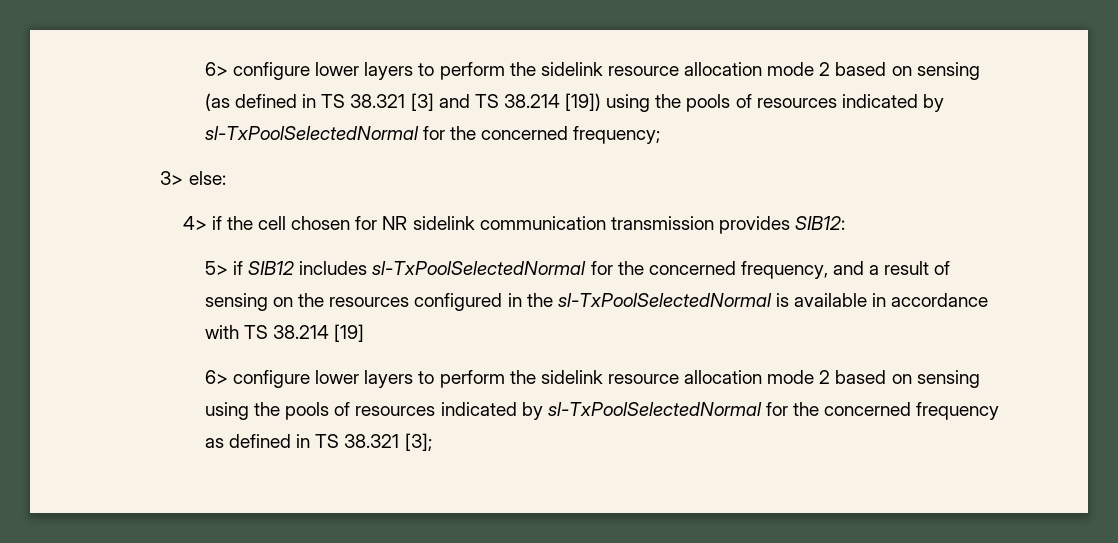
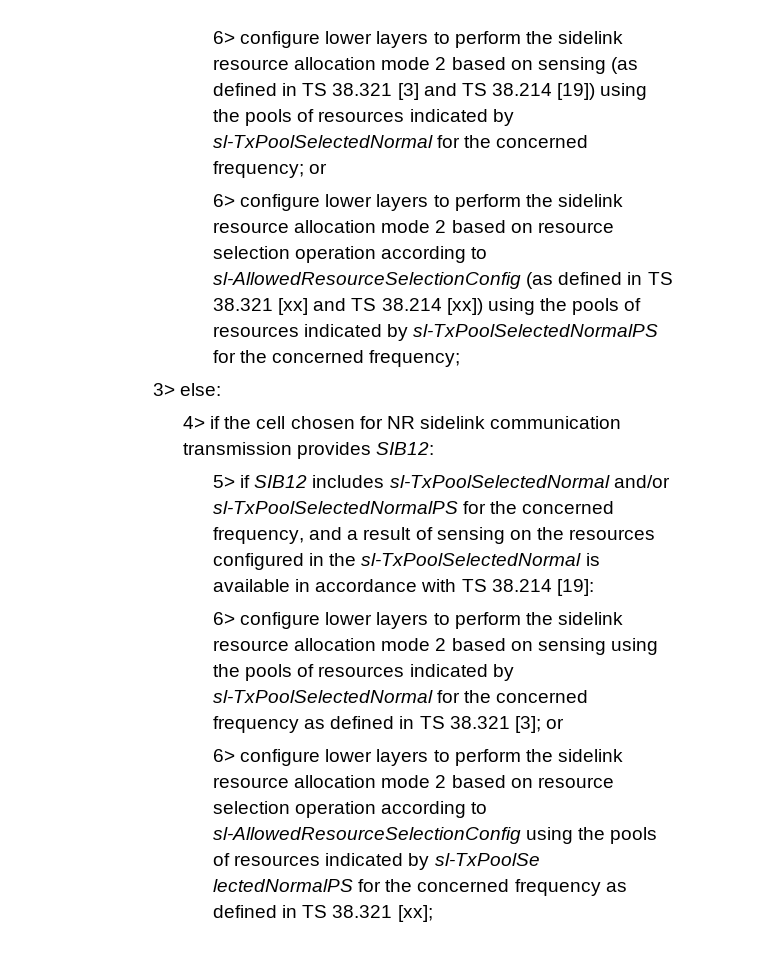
(661, 135) none -> [309,163,328,174] [213,194,623,211] [213,220,614,233] [213,246,488,263] [213,272,673,289] [213,298,642,315] [213,324,659,341] [213,350,461,367] or // 6> configure lower layers to perform the sidelink resource allocation mode 2 based on resource selection operation according to sl-AllowedResourceSelectionConfig (as defined in TS 38.321 [xx] and TS 38.214 [xx]) using the pools of resources indicated by sl-TxPoolSelectedNormalPS for the concerned frequency;
(587, 268) none -> [613,475,670,488] [213,501,459,514] and/or sl-TxPoolSelectedNormalPS
[334,324,365,342] [19] -> [556,579,594,596] [19]:
(432, 442) none -> [545,718,564,729] [213,749,623,766] [213,775,614,788] [213,801,488,818] [213,827,658,844] [213,853,540,870] [213,879,627,896] [213,905,433,922] or // 6> configure lower layers to perform the sidelink resource allocation mode 2 based on resource selection operation according to sl-AllowedResourceSelectionConfig using the pools of resources indicated by sl-TxPoolSe lectedNormalPS for the concerned frequency as defined in TS 38.321 [xx];

